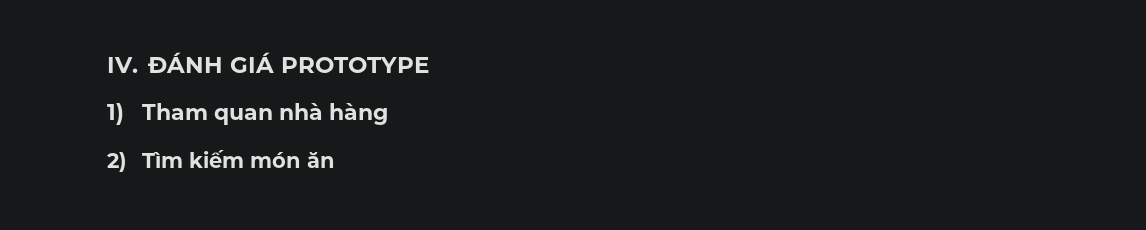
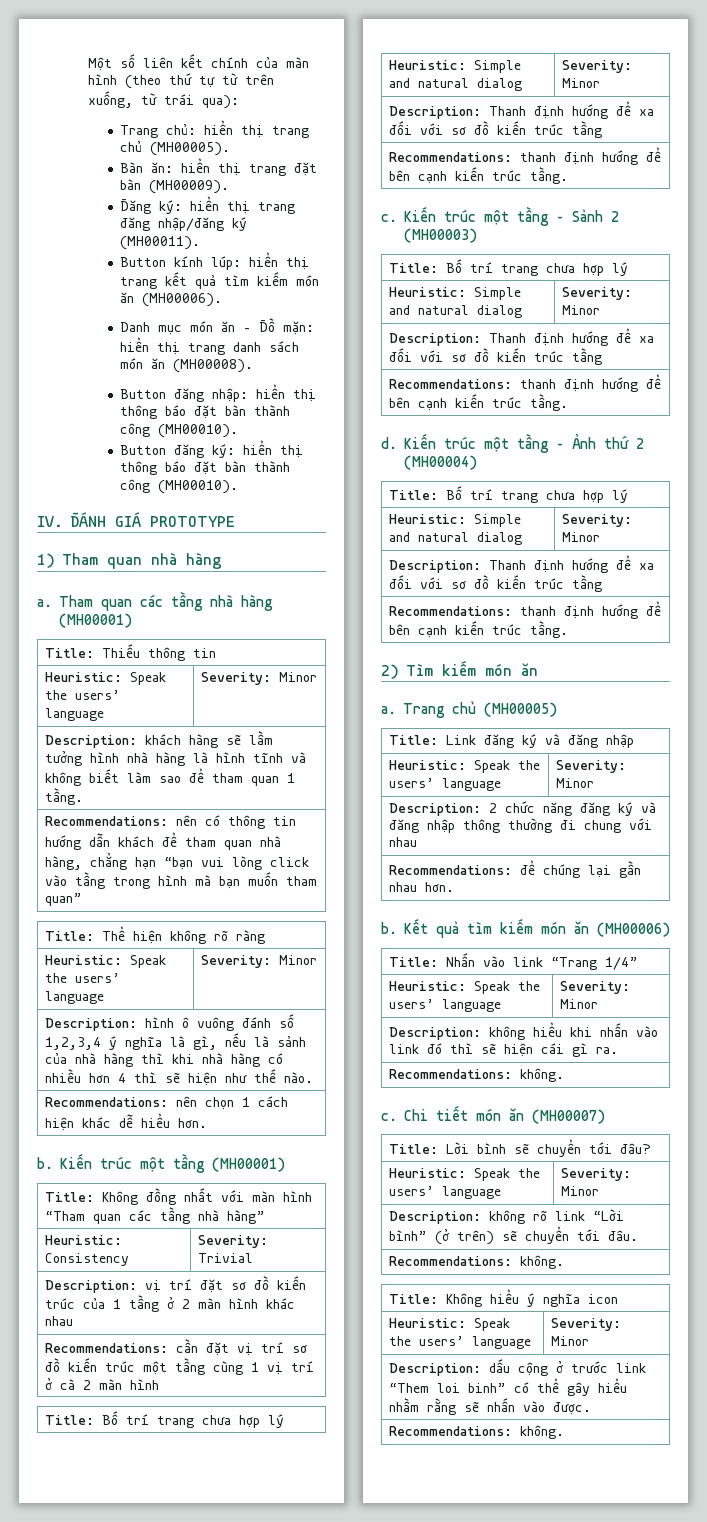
(107, 65) none -> [88,54,310,71] [88,73,275,89] [88,91,240,109] [120,120,310,138] [120,140,231,156] [120,158,318,176] [120,179,230,194] [120,196,296,214] [120,217,248,231] [120,236,201,250] [120,252,310,270] [120,272,320,289] [120,292,223,307] [120,318,315,335] [120,337,300,355] [120,358,254,373] [120,384,317,402] [120,405,291,419] [120,423,239,438] [120,440,304,458] [120,461,291,475] [120,479,239,494] Một số liên kết chính của màn hình (theo thứ tự từ trên xuống, từ trái qua): // Trang chủ: hiển thị trang chủ (MH00005). // Bàn ăn: hiển thị trang đặt bàn (MH00009). // Đăng ký: hiển thị trang đăng nhập/đăng ký (MH00011). // Button kính lúp: hiển thị trang kết quả tìm kiếm món ăn (MH00006). // Danh mục món ăn – Đồ mặn: hiển thị trang danh sách món ăn (MH00008). // Button đăng nhập: hiển thị thông báo đặt bàn thành công (MH00010). // Button đăng ký: hiển thị thông báo đặt bàn thành công (MH00010). //
[107,150,335,172] 2) Tìm kiếm món ăn -> [37,591,273,611] [59,613,132,628] [45,644,217,661] [45,672,167,685] [45,690,121,700] [45,708,105,721] [201,672,318,685] [45,731,274,748] [45,750,307,766] [45,768,296,786] [45,788,84,805] [45,815,297,829] [45,832,282,850] [45,852,310,870] [45,872,318,889] [45,893,83,906] [45,926,266,944] [45,955,167,968] [45,973,121,983] [45,991,105,1004] [201,955,318,968] [45,1014,295,1031] [45,1033,307,1050] [45,1052,284,1067] [45,1069,314,1086] [45,1096,289,1110] [45,1113,208,1131] [37,1153,285,1173] [45,1188,313,1205] [45,1207,266,1224] [45,1235,123,1245] [45,1253,130,1266] [198,1235,269,1248] [198,1253,254,1263] [45,1276,307,1293] [45,1295,296,1312] [45,1316,74,1326] [45,1339,308,1356] [45,1358,315,1375] [45,1377,160,1390] [45,1411,285,1428] [389,60,522,73] [389,78,523,91] [562,60,633,73] [562,78,601,88] [389,101,655,119] [389,121,603,138] [389,147,662,165] [389,167,569,184] [381,206,619,226] [404,228,477,243] [389,259,629,276] [389,287,522,300] [389,305,523,318] [562,287,633,300] [562,305,601,315] [389,328,655,346] [389,348,603,365] [389,374,662,392] [389,394,569,411] [381,433,644,453] [404,455,477,470] [389,486,629,503] [389,514,522,527] [389,532,523,545] [562,514,633,527] [562,532,601,542] [389,555,655,573] [389,575,603,592] [389,601,662,619] [389,621,569,638] [381,660,538,679] [381,701,557,718] [389,734,635,748] [389,760,541,773] [389,778,502,791] [556,760,627,773] [556,778,595,788] [389,801,657,816] [389,818,653,833] [389,837,418,847] [389,860,642,878] [389,882,455,892] [381,918,670,938] [389,953,639,970] [389,981,541,994] [389,999,502,1012] [560,981,631,994] [560,999,599,1009] [389,1022,659,1040] [389,1043,619,1057] [389,1068,565,1082] [381,1105,605,1124] [389,1139,652,1157] [389,1168,541,1181] [389,1186,502,1199] [561,1168,632,1181] [561,1186,600,1196] [389,1209,625,1224] [389,1226,639,1245] [389,1255,565,1269] [389,1289,619,1307] [389,1318,511,1331] [389,1336,532,1349] [551,1318,622,1331] [551,1336,590,1346] [389,1359,647,1376] [389,1378,628,1396] [389,1398,592,1415] [389,1425,565,1439] a. Tham quan các tầng nhà hàng (MH00001) // Title: Thiếu thông tin // Heuristic: Speak the users’ language | Severity: Minor // Description: khách hàng sẽ lầm tưởng hình nhà hàng là hình tĩnh và không biết làm sao để tham quan 1 tầng. // Recommendations: nên có thông tin hướng dẫn khách để tham quan nhà hàng, chẳng hạn “bạn vui lòng click vào tầng trong hình mà bạn muốn tham quan” // Title: Thể hiện không rõ ràng // Heuristic: Speak the users’ language | Severity: Minor // Description: hình ô vuông đánh số 1,2,3,4 ý nghĩa là gì, nếu là sảnh của nhà hàng thì khi nhà hàng có nhiều hơn 4 thì sẽ hiện như thế nào. // Recommendations: nên chọn 1 cách hiện khác dễ hiểu hơn. // b. Kiến trúc một tầng (MH00001) // Title: Không đồng nhất với màn hình “Tham quan các tầng nhà hàng” // Heuristic: Consistency | Severity: Trivial // Description: vị trí đặt sơ đồ kiến trúc của 1 tầng ở 2 màn hình khác nhau // Recommendations: cần đặt vị trí sơ đồ kiến trúc một tầng cùng 1 vị trí ở cà 2 màn hình // Title: Bố trí trang chưa hợp lý // Heuristic: Simple and natural dialog | Severity: Minor // Description: Thanh định hướng để xa đối với sơ đồ kiến trúc tầng // Recommendations: thanh định hướng để bên cạnh kiến trúc tầng. // c. Kiến trúc một tầng – Sảnh 2 (MH00003) // Title: Bố trí trang chưa hợp lý // Heuristic: Simple and natural dialog | Severity: Minor // Description: Thanh định hướng để xa đối với sơ đồ kiến trúc tầng // Recommendations: thanh định hướng để bên cạnh kiến trúc tầng. // d. Kiến trúc một tầng – Ảnh thứ 2 (MH00004) // Title: Bố trí trang chưa hợp lý // Heuristic: Simple and natural dialog | Severity: Minor // Description: Thanh định hướng để xa đối với sơ đồ kiến trúc tầng // Recommendations: thanh định hướng để bên cạnh kiến trúc tầng. // 2) Tìm kiếm món ăn // a. Trang chủ (MH00005) // Title: Link đăng ký và đăng nhập // Heuristic: Speak the users’ language | Severity: Minor // Description: 2 chức năng đăng ký và đăng nhập thông thường đi chung với nhau // Recommendations: để chúng lại gần nhau hơn. // b. Kết quả tìm kiếm món ăn (MH00006) // Title: Nhấn vào link “Trang 1/4” // Heuristic: Speak the users’ language | Severity: Minor // Description: không hiểu khi nhấn vào link đó thì sẽ hiện cái gì ra. // Recommendations: không. // c. Chi tiết món ăn (MH00007) // Title: Lời bình sẽ chuyển tới đâu? // Heuristic: Speak the users’ language | Severity: Minor // Description: không rõ link “Lời bình” (ở trên) sẽ chuyển tới đâu. // Recommendations: không. // Title: Không hiểu ý nghĩa icon // Heuristic: Speak the users’ language | Severity: Minor // Description: dấu cộng ở trước link “Them loi binh” có thể gây hiểu nhầm rằng sẽ nhấn vào được. // Recommendations: không.

